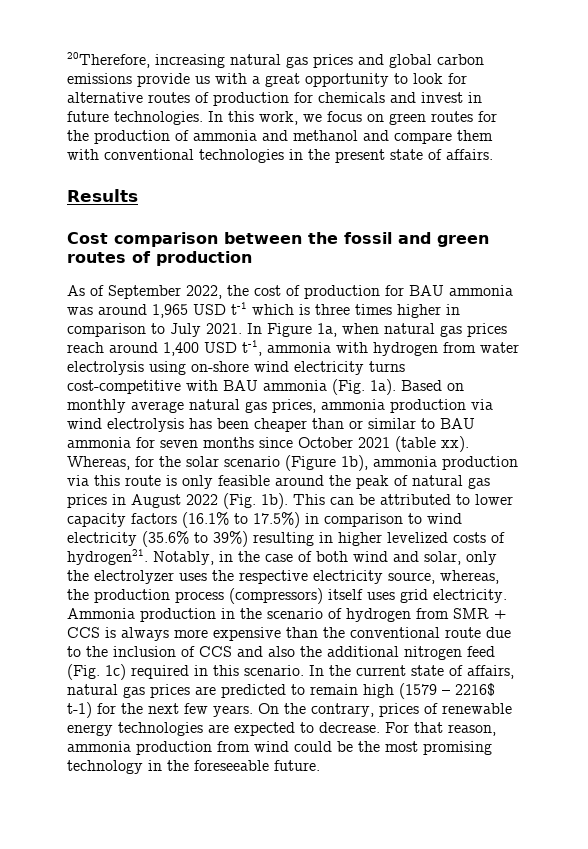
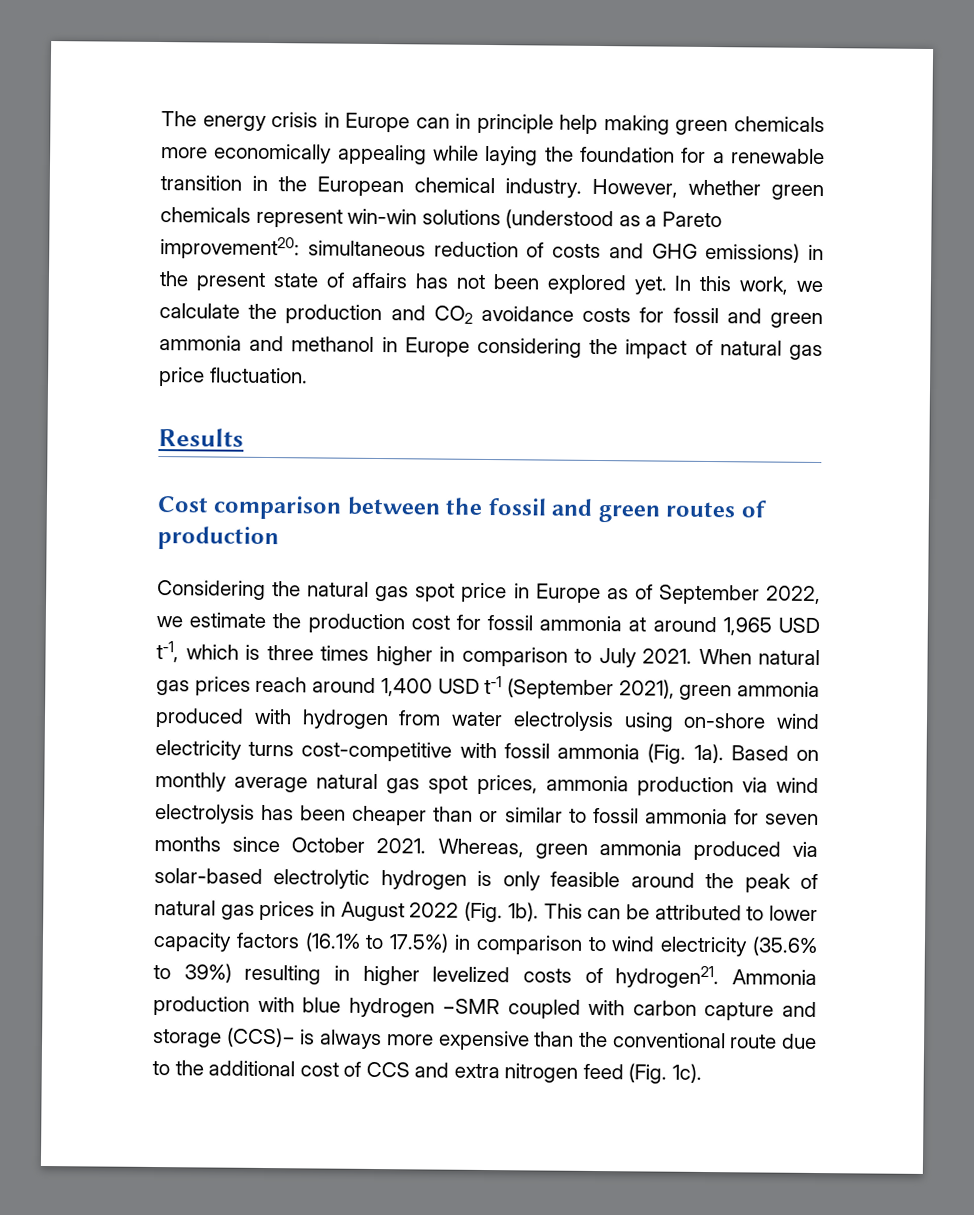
[67,52,484,68] [67,73,467,87] [67,92,482,106] [67,111,497,125] [67,130,493,144] [67,149,284,163] 20Therefore, increasing natural gas prices and global carbon emissions provide us with a great opportunity to look for alternative routes of production for chemicals and invest in future technologies. In this work, we focus on green routes for the production of ammonia and methanol and compare them with conventional technologies -> [161,111,825,136] [161,143,826,166] [160,175,824,201] [160,207,722,230] [160,236,801,263] The energy crisis in Europe can in principle help making green chemicals more economically appealing while laying the foundation for a renewable transition in the European chemical industry. However, whether green chemicals represent win-win solutions (understood as a Pareto improvement20: simultaneous reduction of costs and GHG emissions)
[446,149,493,160] affairs. -> [351,272,823,295] [159,303,824,329] [159,335,823,361] [158,367,308,387] affairs has not been explored yet. In this work, we calculate the production and CO2 avoidance costs for fossil and green ammonia and methanol in Europe considering the impact of natural gas price fluctuation.
[67,285,513,299] [67,307,93,315] As of September 2022, the cost of production for BAU ammonia was -> [157,580,821,605] [156,612,647,634] Considering the natural gas spot price in Europe as of September 2022, we estimate the production cost for fossil ammonia at
[231,302,247,315] t-1 -> [156,641,179,663] t-1,
[247,323,379,337] In Figure 1a, when -> [698,648,752,665] When
[242,340,331,356] t-1, ammonia -> [484,675,820,701] [155,708,244,728] t-1 (September 2021), green ammonia produced
[223,380,258,391] BAU -> [503,743,550,759] fossil
(267, 407) none -> [428,775,469,794] spot
[440,418,475,429] BAU -> [592,807,639,824] fossil
[358,436,469,452] [67,455,518,471] [67,475,161,486] 2021 (table xx). Whereas, for the solar scenario (Figure 1b), ammonia production via this route -> [376,838,818,861] [154,867,467,890] 2021. Whereas, green ammonia produced via solar-based electrolytic hydrogen
[153,551,497,565] [67,570,499,584] [67,588,507,604] [67,608,506,622] [67,627,100,638] Notably, in the case of both wind and solar, only the electrolyzer uses the respective electricity source, whereas, the production process (compressors) itself uses grid electricity. Ammonia production in the scenario of hydrogen from SMR + CCS -> [732,969,818,986] [153,995,817,1021] [152,1027,296,1048] Ammonia production with blue hydrogen −SMR coupled with carbon capture and storage (CCS)−
[113,646,176,657] inclusion -> [208,1060,339,1077] additional cost
[268,646,495,660] [67,664,514,680] [67,683,495,699] [67,702,512,718] [67,722,496,736] [67,741,492,755] [67,760,320,774] also the additional nitrogen feed (Fig. 1c) required in this scenario. In the current state of affairs, natural gas prices are predicted to remain high (1579 – 2216$ t-1) for the next few years. On the contrary, prices of renewable energy technologies are expected to decrease. For that reason, ammonia production from wind could be the most promising technology in the foreseeable future. -> [453,1063,702,1084] extra nitrogen feed (Fig. 1c).

